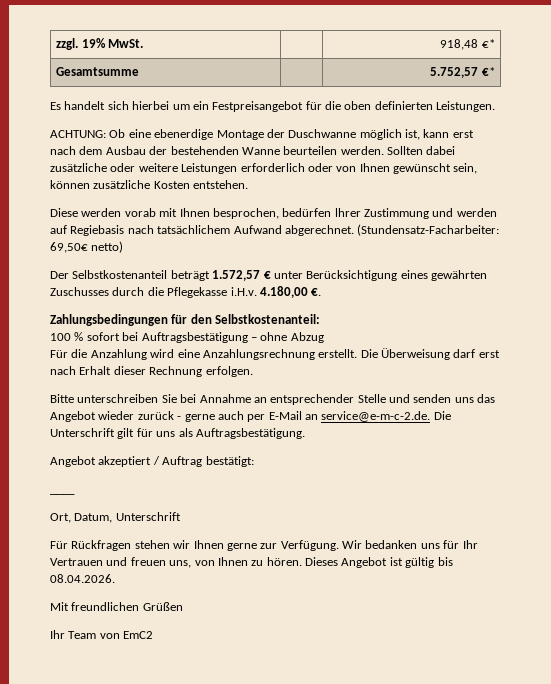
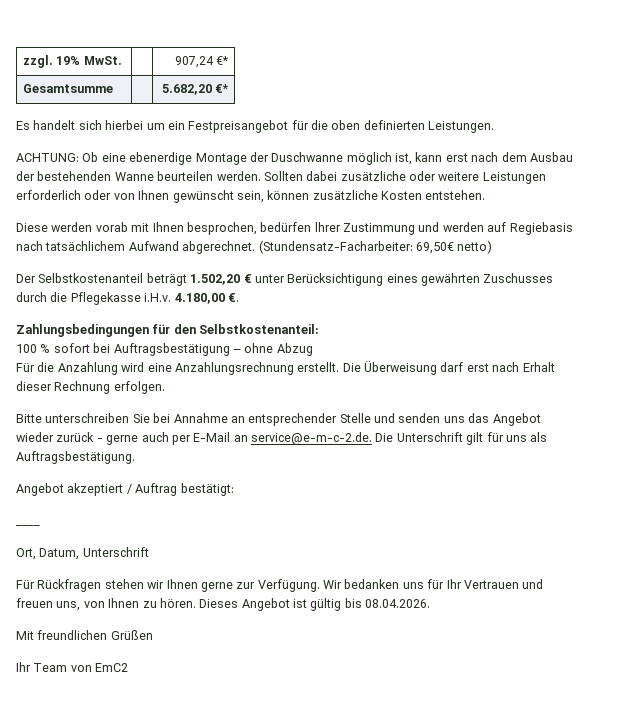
[440,39,479,50] 918,48 -> [174,56,214,68] 907,24
[430,67,479,78] 5.752,57 -> [161,84,212,95] 5.682,20
[212,270,261,281] 1.572,57 -> [190,274,241,285] 1.502,20

